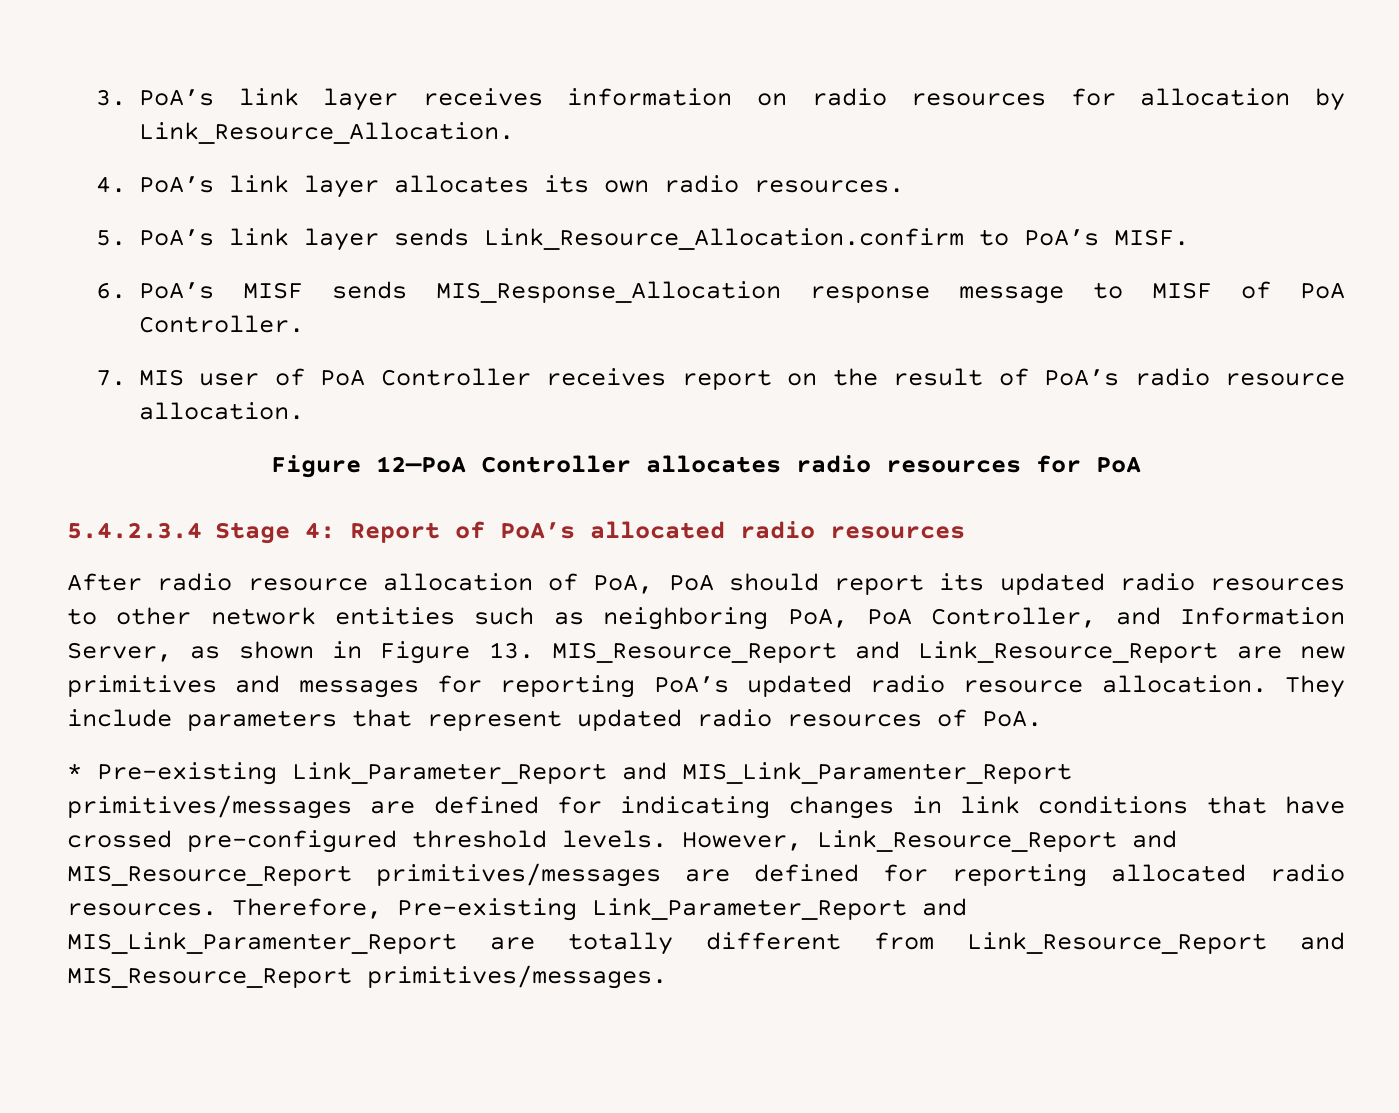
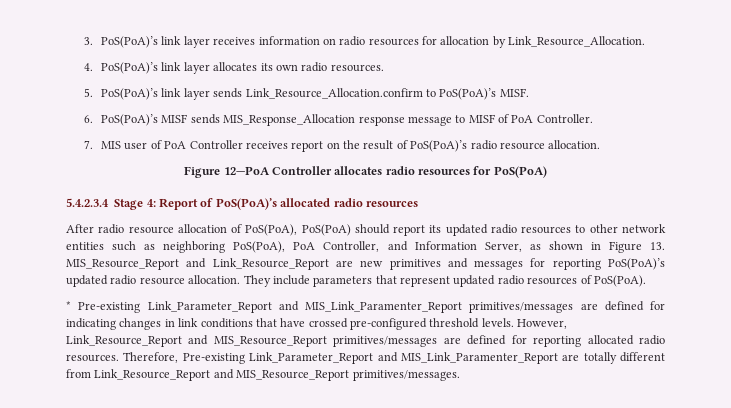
[138,89,214,106] PoA’s -> [101,36,159,48] PoS(PoA)’s
[138,176,214,193] PoA’s -> [101,62,159,74] PoS(PoA)’s
[138,229,214,246] PoA’s -> [101,88,159,100] PoS(PoA)’s
[1023,229,1099,246] PoA’s -> [439,88,497,100] PoS(PoA)’s
[138,282,214,299] PoA’s -> [101,114,159,126] PoS(PoA)’s
[1044,369,1120,386] PoA’s -> [410,140,468,152] PoS(PoA)’s
[1096,456,1141,473] PoA -> [493,166,547,178] PoS(PoA)
[499,522,575,539] PoA’s -> [215,198,277,210] PoS(PoA)’s
[593,574,714,594] PoA, PoA -> [245,224,351,236] PoS(PoA), PoS(PoA)
[787,608,848,628] PoA, -> [233,241,286,253] PoS(PoA),
[653,676,729,693] PoA’s -> [608,258,665,270] PoS(PoA)’s
[982,710,1042,727] PoA. -> [593,275,646,287] PoS(PoA).

